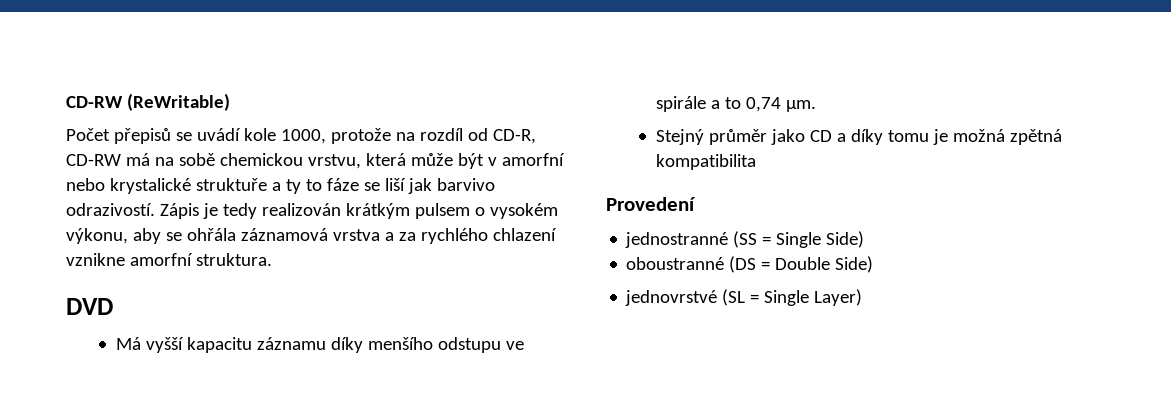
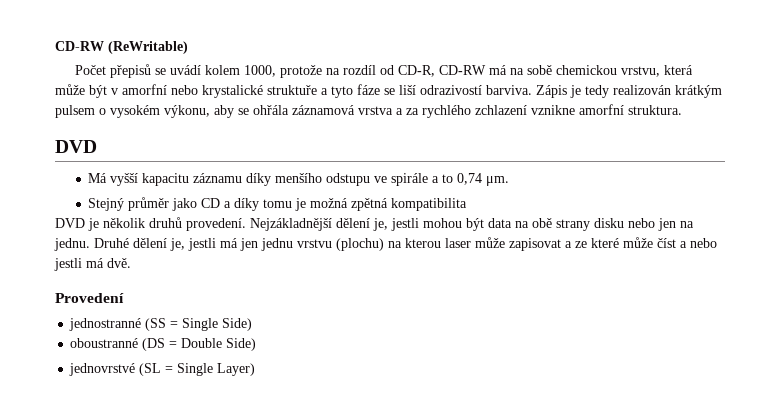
[243,128,276,141] kole -> [205,65,241,75] kolem
[285,179,322,194] ty to -> [331,86,353,98] tyto
[407,178,495,194] [66,203,155,216] jak barvivo odrazivostí. -> [420,85,532,95] odrazivostí barviva.
[492,228,557,241] chlazení -> [475,105,527,115] zchlazení
(756, 162) none -> [55,217,694,231] [54,237,717,251] [54,258,131,271] // DVD je několik druhů provedení. Nejzákladnější dělení je, jestli mohou být data na obě strany disku nebo jen na jednu. Druhé dělení je, jestli má jen jednu vrstvu (plochu) na kterou laser může zapisovat a ze které může číst a nebo jestli má dvě.

